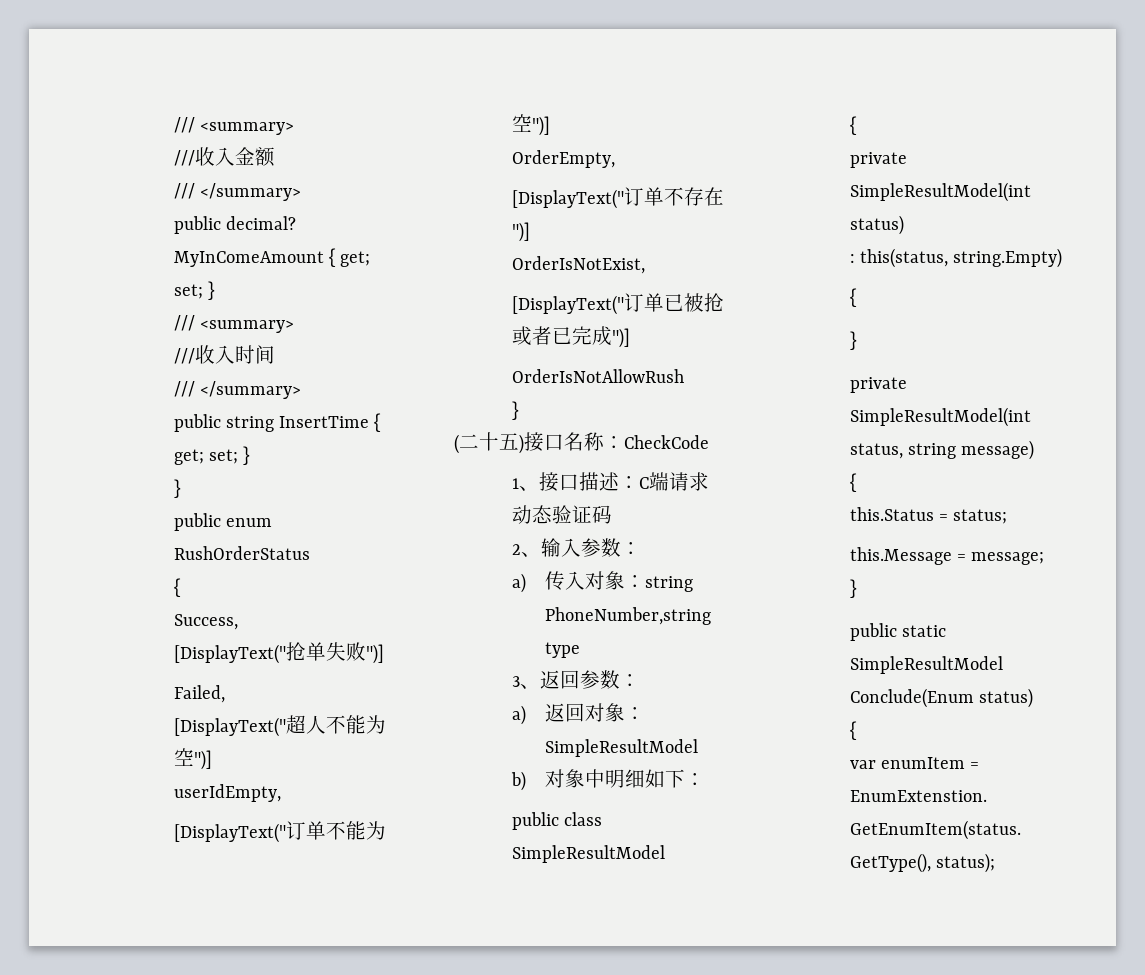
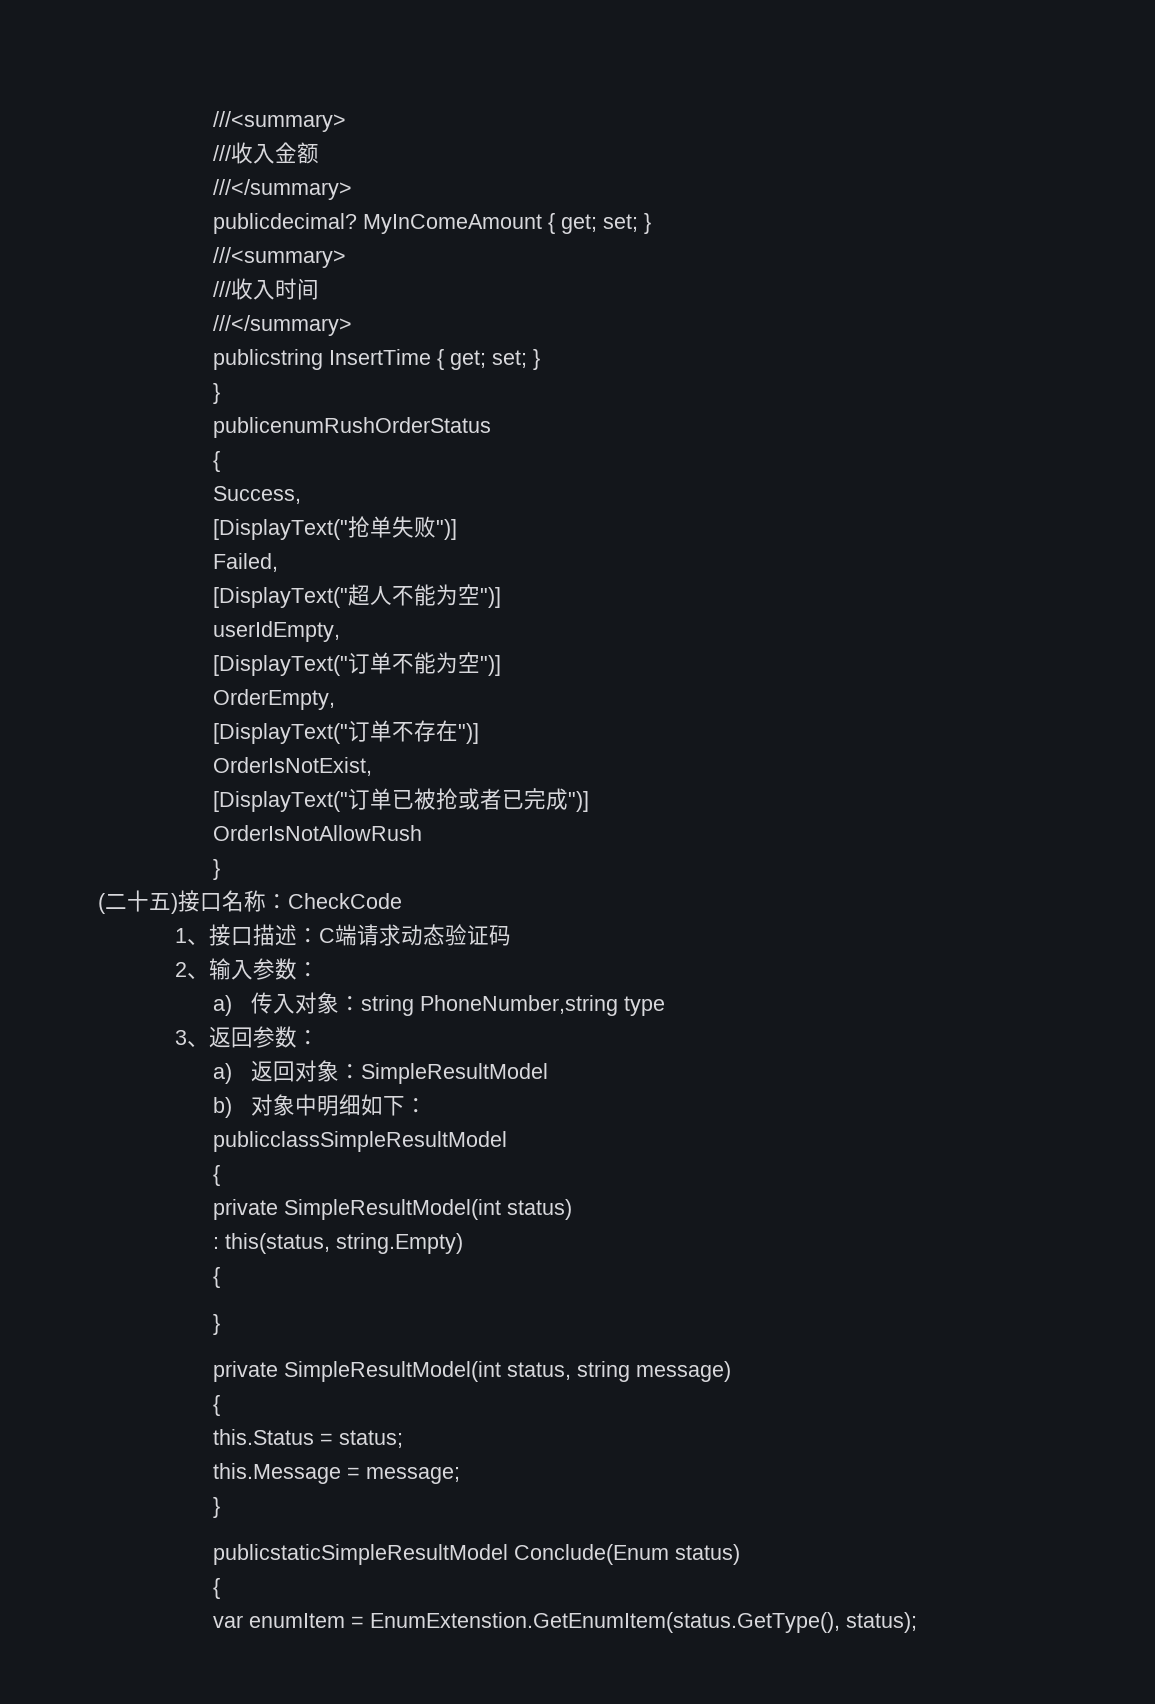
[173,117,294,135] /// <summary> -> [212,111,346,132] ///<summary>
[173,183,301,201] [173,216,296,234] /// </summary> // public decimal? -> [212,179,352,200] [212,213,357,234] ///</summary> // publicdecimal?
[173,315,294,333] /// <summary> -> [212,247,346,268] ///<summary>
[173,381,301,399] [173,414,274,432] /// </summary> // public string -> [212,315,352,336] [212,349,323,370] ///</summary> // publicstring
[173,513,272,531] [173,546,310,560] public enum RushOrderStatus -> [212,417,491,438] publicenumRushOrderStatus
[511,812,602,830] [511,845,665,863] public class SimpleResultModel -> [212,1131,507,1152] publicclassSimpleResultModel
[849,623,946,641] [849,656,1003,674] public static SimpleResultModel -> [212,1544,508,1565] publicstaticSimpleResultModel

